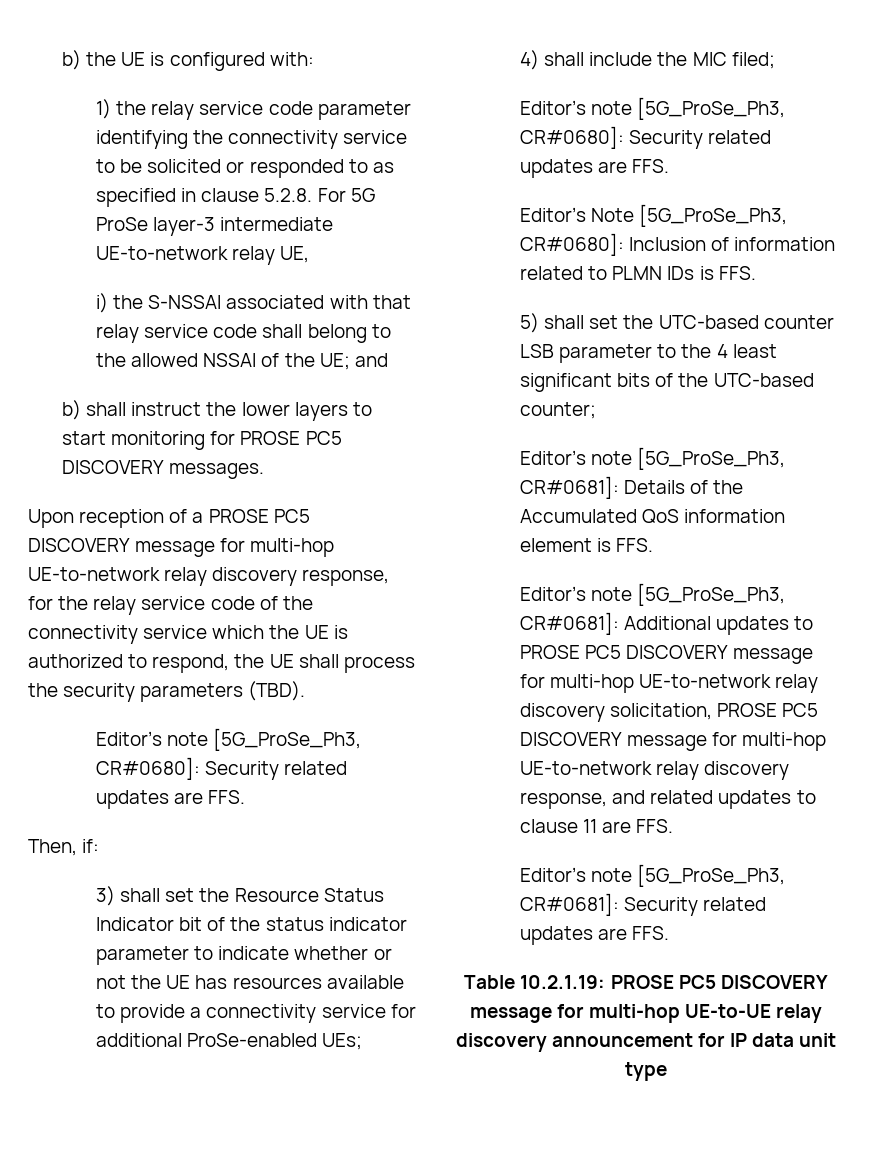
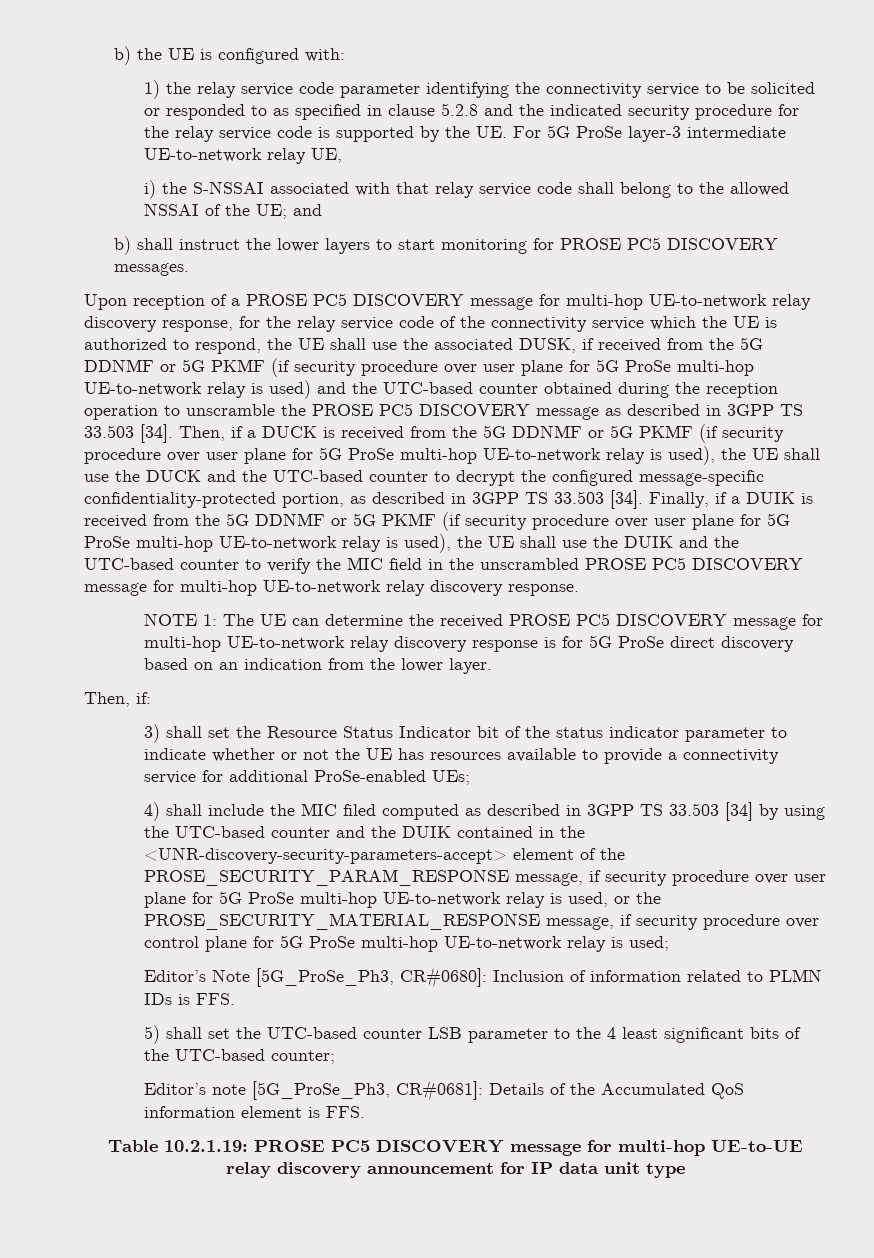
[264,188,313,202] 5.2.8. -> [440,103,799,120] [143,126,507,142] 5.2.8 and the indicated security procedure for the relay service code is supported by the UE.
[343,656,415,673] [28,681,306,702] [96,728,362,751] [96,757,348,780] [96,790,246,809] process the security parameters (TBD). // Editor’s note [5G_ProSe_Ph3, CR#0680]: Security related updates are FFS. -> [372,337,763,353] [84,358,754,377] [84,380,778,399] [84,403,803,420] [84,424,784,443] [84,446,820,465] [84,470,764,486] [84,490,813,509] [84,512,790,531] [84,534,739,553] [84,557,803,574] [84,580,579,596] [143,613,823,630] [143,635,794,652] [143,658,492,674] use the associated DUSK, if received from the 5G DDNMF or 5G PKMF (if security procedure over user plane for 5G ProSe multi-hop UE-to-network relay is used) and the UTC-based counter obtained during the reception operation to unscramble the PROSE PC5 DISCOVERY message as described in 3GPP TS 33.503 [34]. Then, if a DUCK is received from the 5G DDNMF or 5G PKMF (if security procedure over user plane for 5G ProSe multi-hop UE-to-network relay is used), the UE shall use the DUCK and the UTC-based counter to decrypt the configured message-specific confidentiality-protected portion, as described in 3GPP TS 33.503 [34]. Finally, if a DUIK is received from the 5G DDNMF or 5G PKMF (if security procedure over user plane for 5G ProSe multi-hop UE-to-network relay is used), the UE shall use the DUIK and the UTC-based counter to verify the MIC field in the unscrambled PROSE PC5 DISCOVERY message for multi-hop UE-to-network relay discovery response. // NOTE 1: The UE can determine the received PROSE PC5 DISCOVERY message for multi-hop UE-to-network relay discovery response is for 5G ProSe direct discovery based on an indication from the lower layer.
[731,52,775,69] [520,97,786,120] [520,126,772,149] [520,159,670,178] filed; // Editor’s note [5G_ProSe_Ph3, CR#0680]: Security related updates are FFS. -> [342,802,825,821] [143,826,585,838] [143,847,625,864] [143,869,826,886] [143,891,661,908] [143,913,819,930] [143,935,669,952] filed computed as described in 3GPP TS 33.503 [34] by using the UTC-based counter and the DUIK contained in the <UNR-discovery-security-parameters-accept> element of the PROSE_SECURITY_PARAM_RESPONSE message, if security procedure over user plane for 5G ProSe multi-hop UE-to-network relay is used, or the PROSE_SECURITY_MATERIAL_RESPONSE message, if security procedure over control plane for 5G ProSe multi-hop UE-to-network relay is used;
[520,583,786,606] [520,612,814,635] [520,645,814,664] [520,674,819,693] [520,703,819,722] [520,732,827,751] [520,761,790,780] [520,790,816,809] [520,819,674,833] [520,864,786,887] [520,893,767,916] [520,926,670,945] // Editor’s note [5G_ProSe_Ph3, CR#0681]: Additional updates to PROSE PC5 DISCOVERY message for multi-hop UE-to-network relay discovery solicitation, PROSE PC5 DISCOVERY message for multi-hop UE-to-network relay discovery response, and related updates to clause 11 are FFS. // Editor’s note [5G_ProSe_Ph3, CR#0681]: Security related updates are FFS. -> (365, 1112) none

